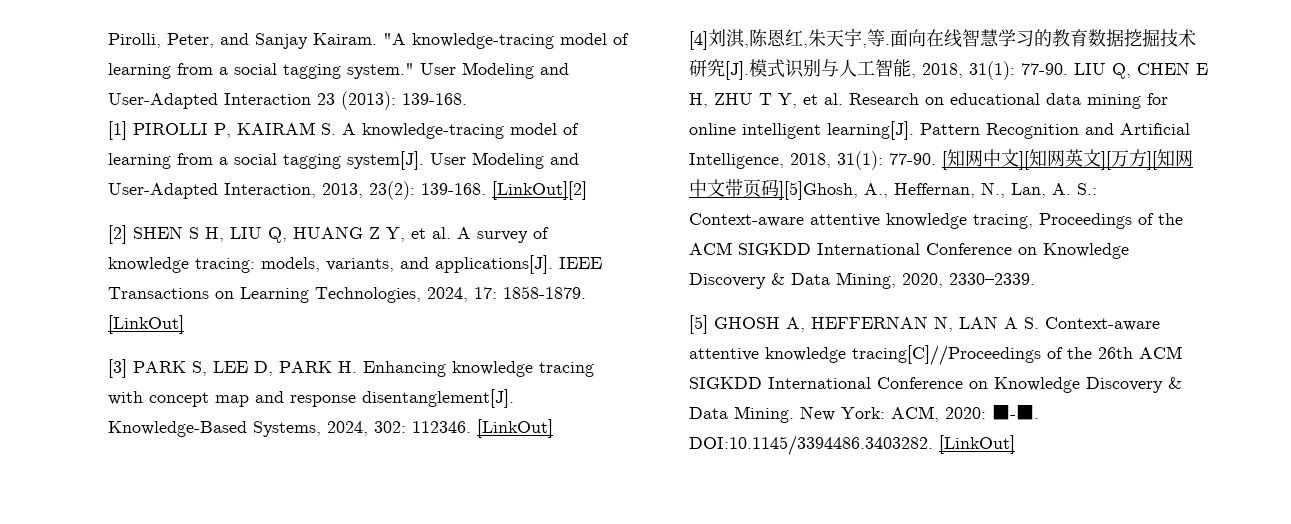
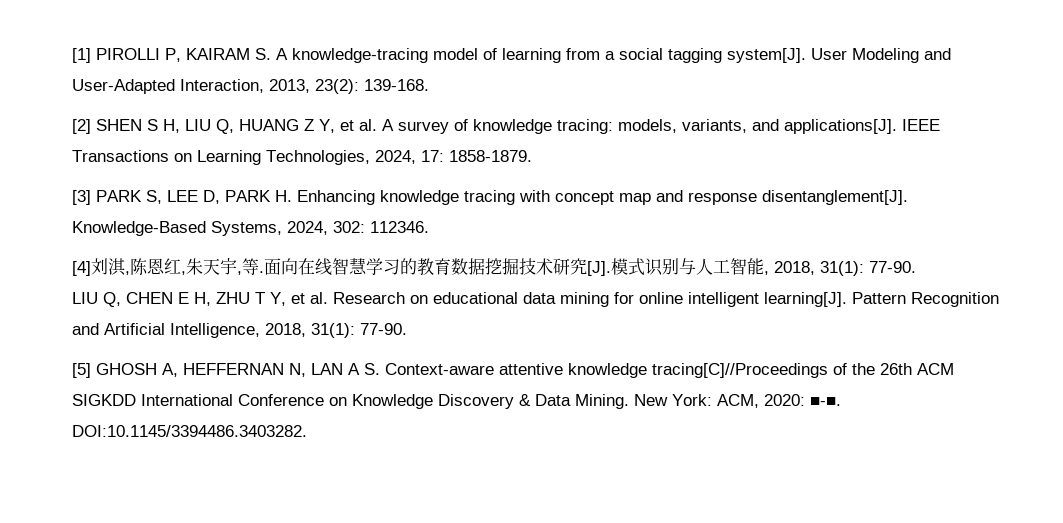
[107,33,629,49] [107,62,569,79] [107,91,467,110] Pirolli, Peter, and Sanjay Kairam. "A knowledge-tracing model of learning from a social tagging system." User Modeling and User-Adapted Interaction 23 (2013): 139-168. // -> (71, 55) none
[491,181,587,200] [LinkOut][2] -> (429, 85) none
[107,315,184,334] [LinkOut] -> (532, 156) none
[476,419,553,438] [LinkOut] -> (429, 227) none
(1068, 69) none -> (916, 267) //
[941,149,1193,170] [688,179,1097,200] [688,213,1183,229] [688,242,1129,259] [688,272,1035,289] [知网中文][知网英文][万方][知网中文带页码][5]Ghosh, A., Heffernan, N., Lan, A. S.: Context-aware attentive knowledge tracing, Proceedings of the ACM SIGKDD International Conference on Knowledge Discovery & Data Mining, 2020, 2330–2339. -> (407, 329) none
[938,435,1015,454] [LinkOut] -> (307, 431) none

